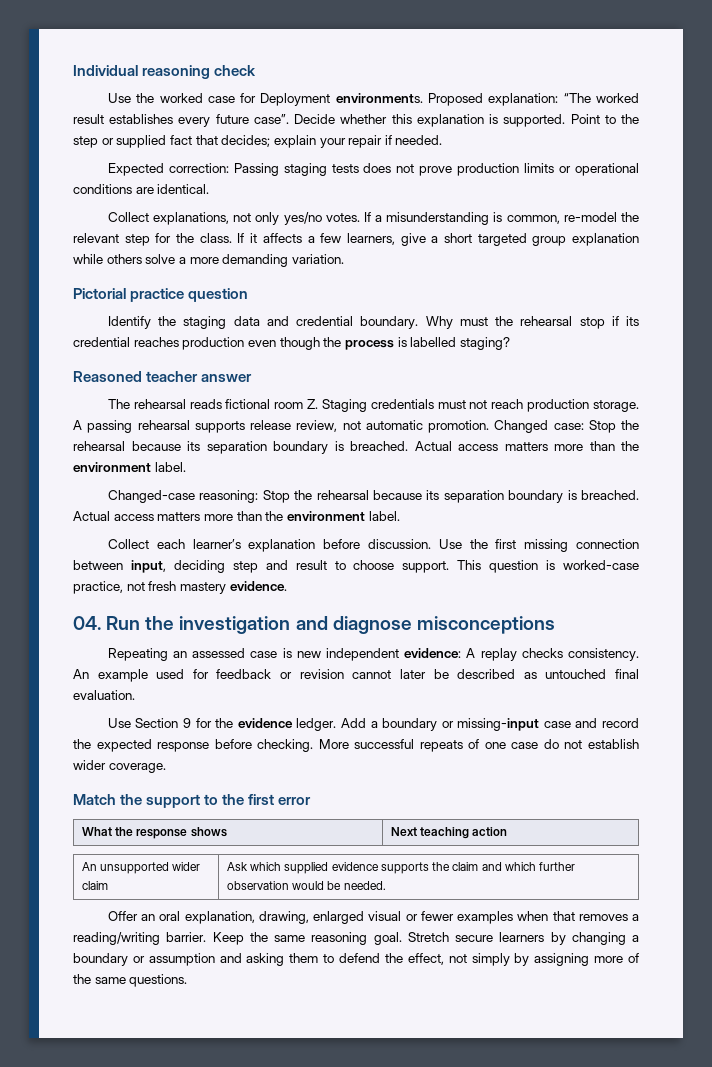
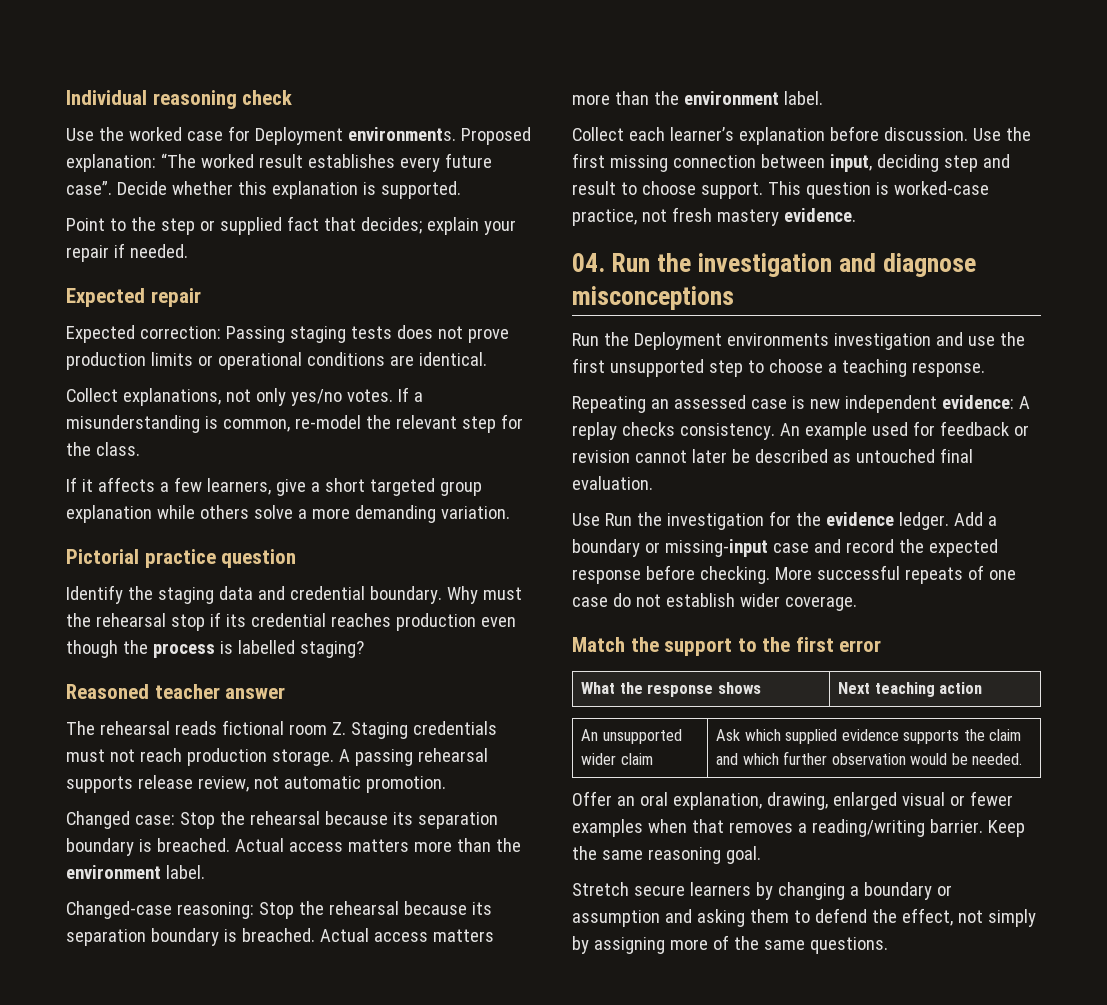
(566, 120) none -> (461, 190) //
(443, 140) none -> [66,288,201,307] // Expected repair
(232, 238) none -> (140, 449) //
(489, 426) none -> (446, 784) //
(555, 625) none -> [572,332,1025,350] [572,358,985,377] // Run the Deployment environments investigation and use the first unsupported step to choose a teaching response.
[135,718,192,728] Section 9 -> [604,512,764,530] Run the investigation
(402, 938) none -> (761, 855) //

